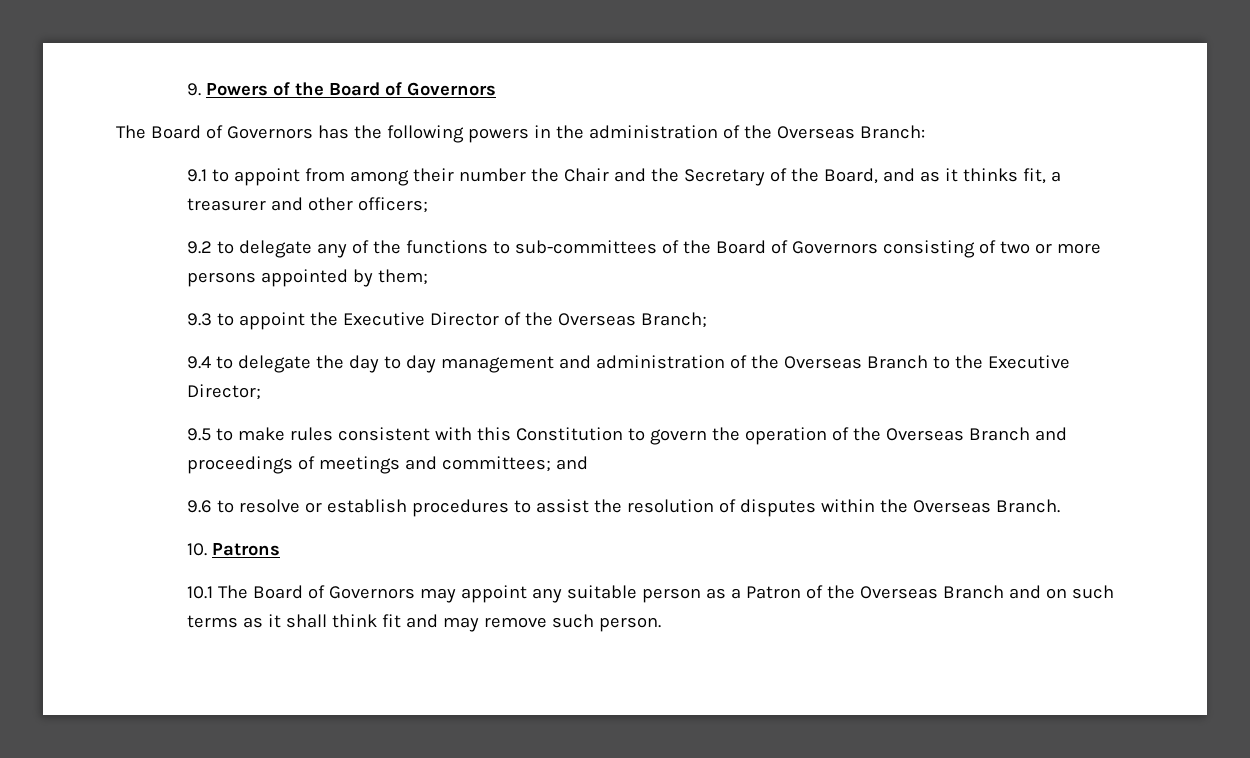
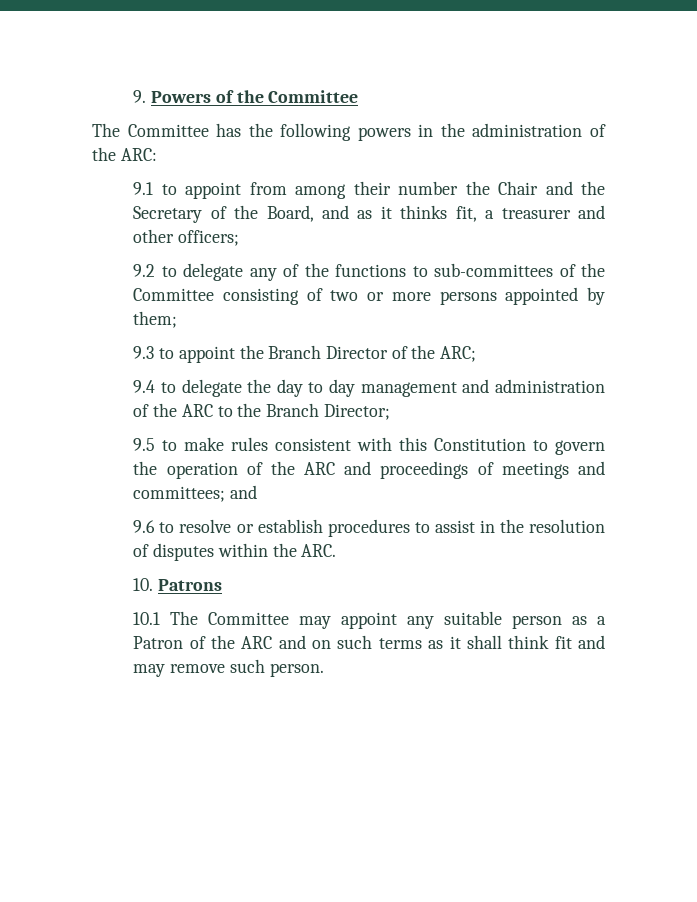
[329,82,497,96] [116,125,313,139] Board of Governors // The Board of Governors -> [268,90,359,103] [92,123,209,137] Committee // The Committee
[776,125,925,139] Overseas Branch: -> [120,148,157,161] ARC:
[716,240,879,254] Board of Governors -> [133,288,215,301] Committee
[343,312,426,326] Executive -> [268,345,322,359] Branch
[558,312,708,328] Overseas Branch; -> [440,346,477,362] ARC;
[784,355,929,369] Overseas Branch -> [181,404,213,417] ARC
[988,355,1071,369] Executive -> [265,403,319,417] Branch
[886,427,1031,441] Overseas Branch -> [304,462,336,475] ARC
(590, 506) none -> [479,520,495,533] in
[913,499,1061,513] Overseas Branch. -> [301,544,337,557] ARC.
[253,585,416,599] Board of Governors -> [208,612,290,625] Committee
[860,585,1005,599] Overseas Branch -> [241,636,273,649] ARC

